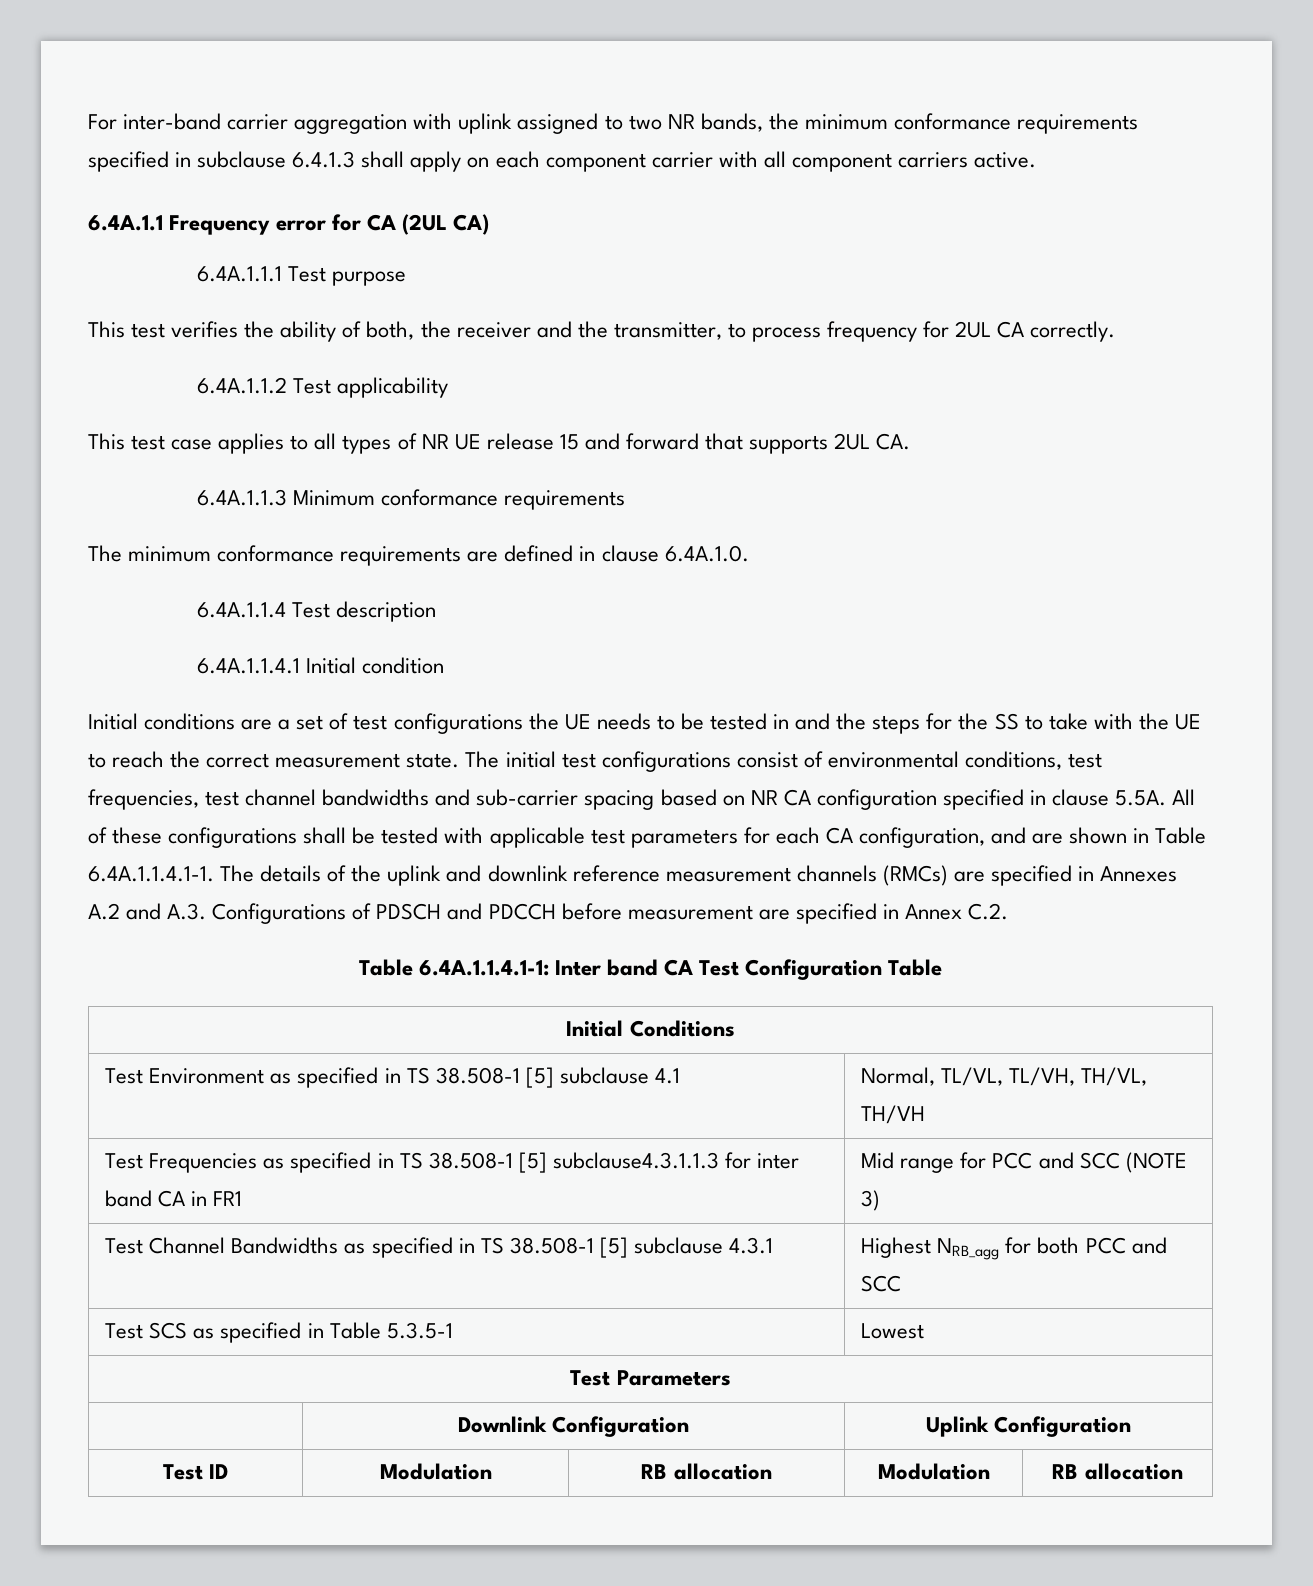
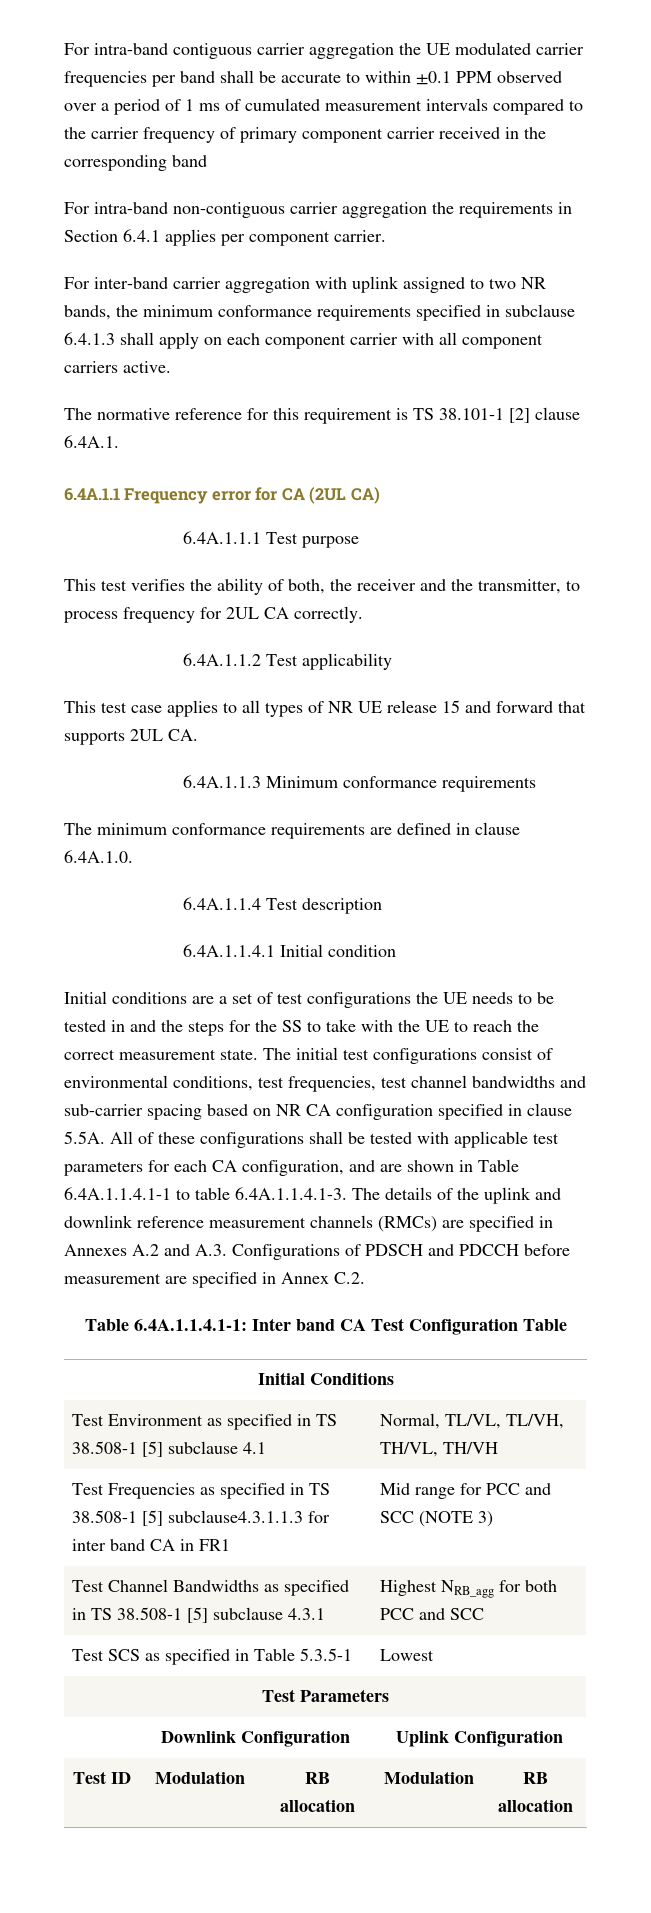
[88,114,117,130] For -> [64,42,584,59] [64,70,562,87] [64,98,583,115] [64,127,546,143] [64,155,207,171] [64,202,572,218] [64,229,386,246] [64,277,90,289] For intra-band contiguous carrier aggregation the UE modulated carrier frequencies per band shall be accurate to within ±0.1 PPM observed over a period of 1 ms of cumulated measurement intervals compared to the carrier frequency of primary component carrier received in the corresponding band // For intra-band non-contiguous carrier aggregation the requirements in Section 6.4.1 applies per component carrier. // For
(1037, 160) none -> [64,407,580,424] [64,435,119,448] // The normative reference for this requirement is TS 38.101-1 [2] clause 6.4A.1.
[88,866,214,882] 6.4A.1.1.4.1-1. -> [64,1187,347,1200] 6.4A.1.1.4.1-1 to table 6.4A.1.1.4.1-3.

